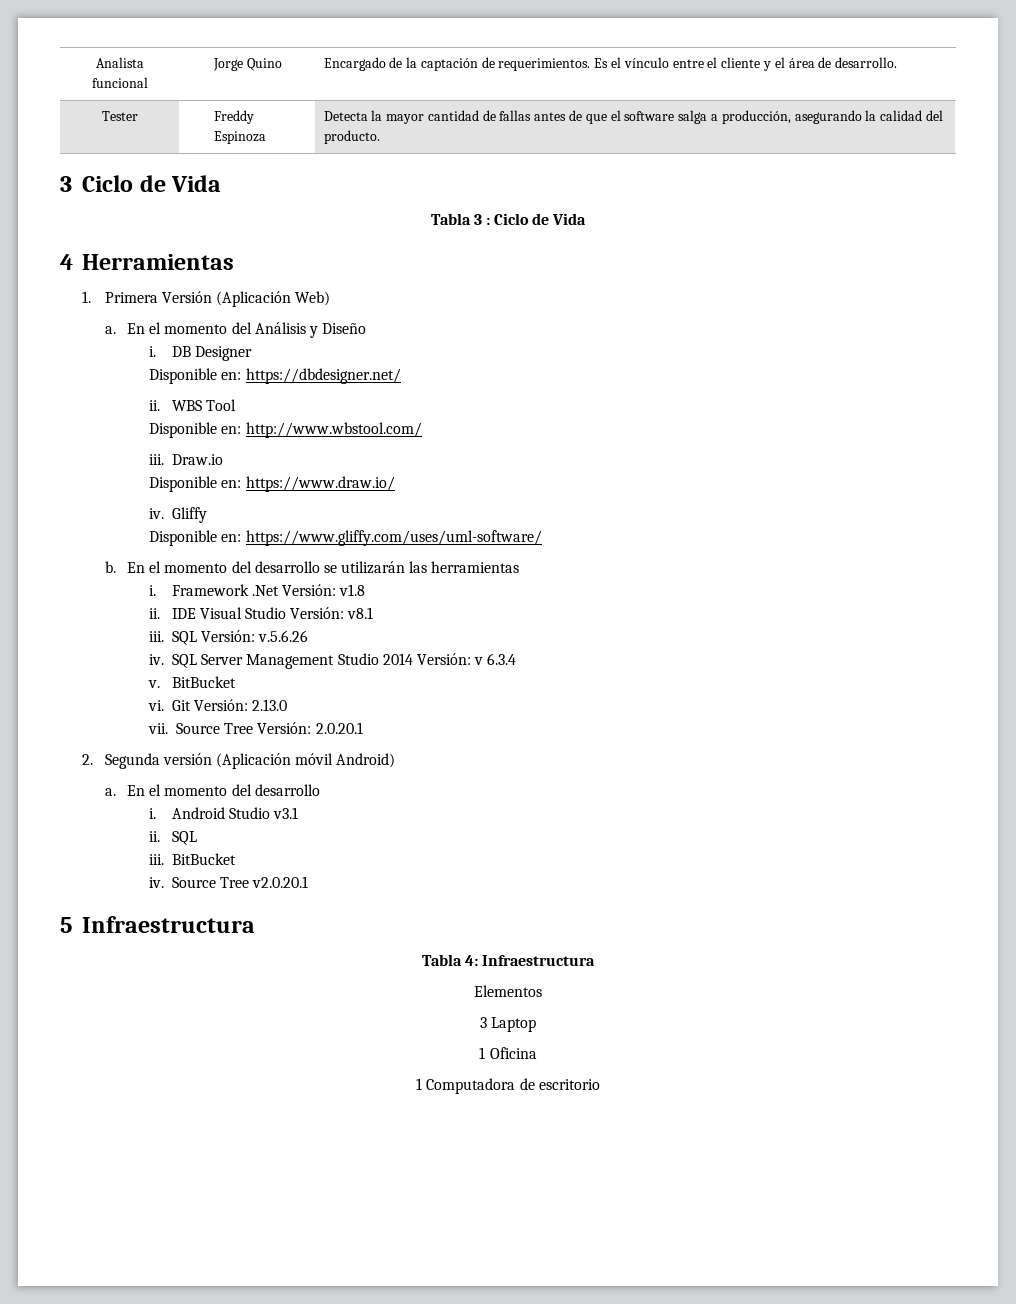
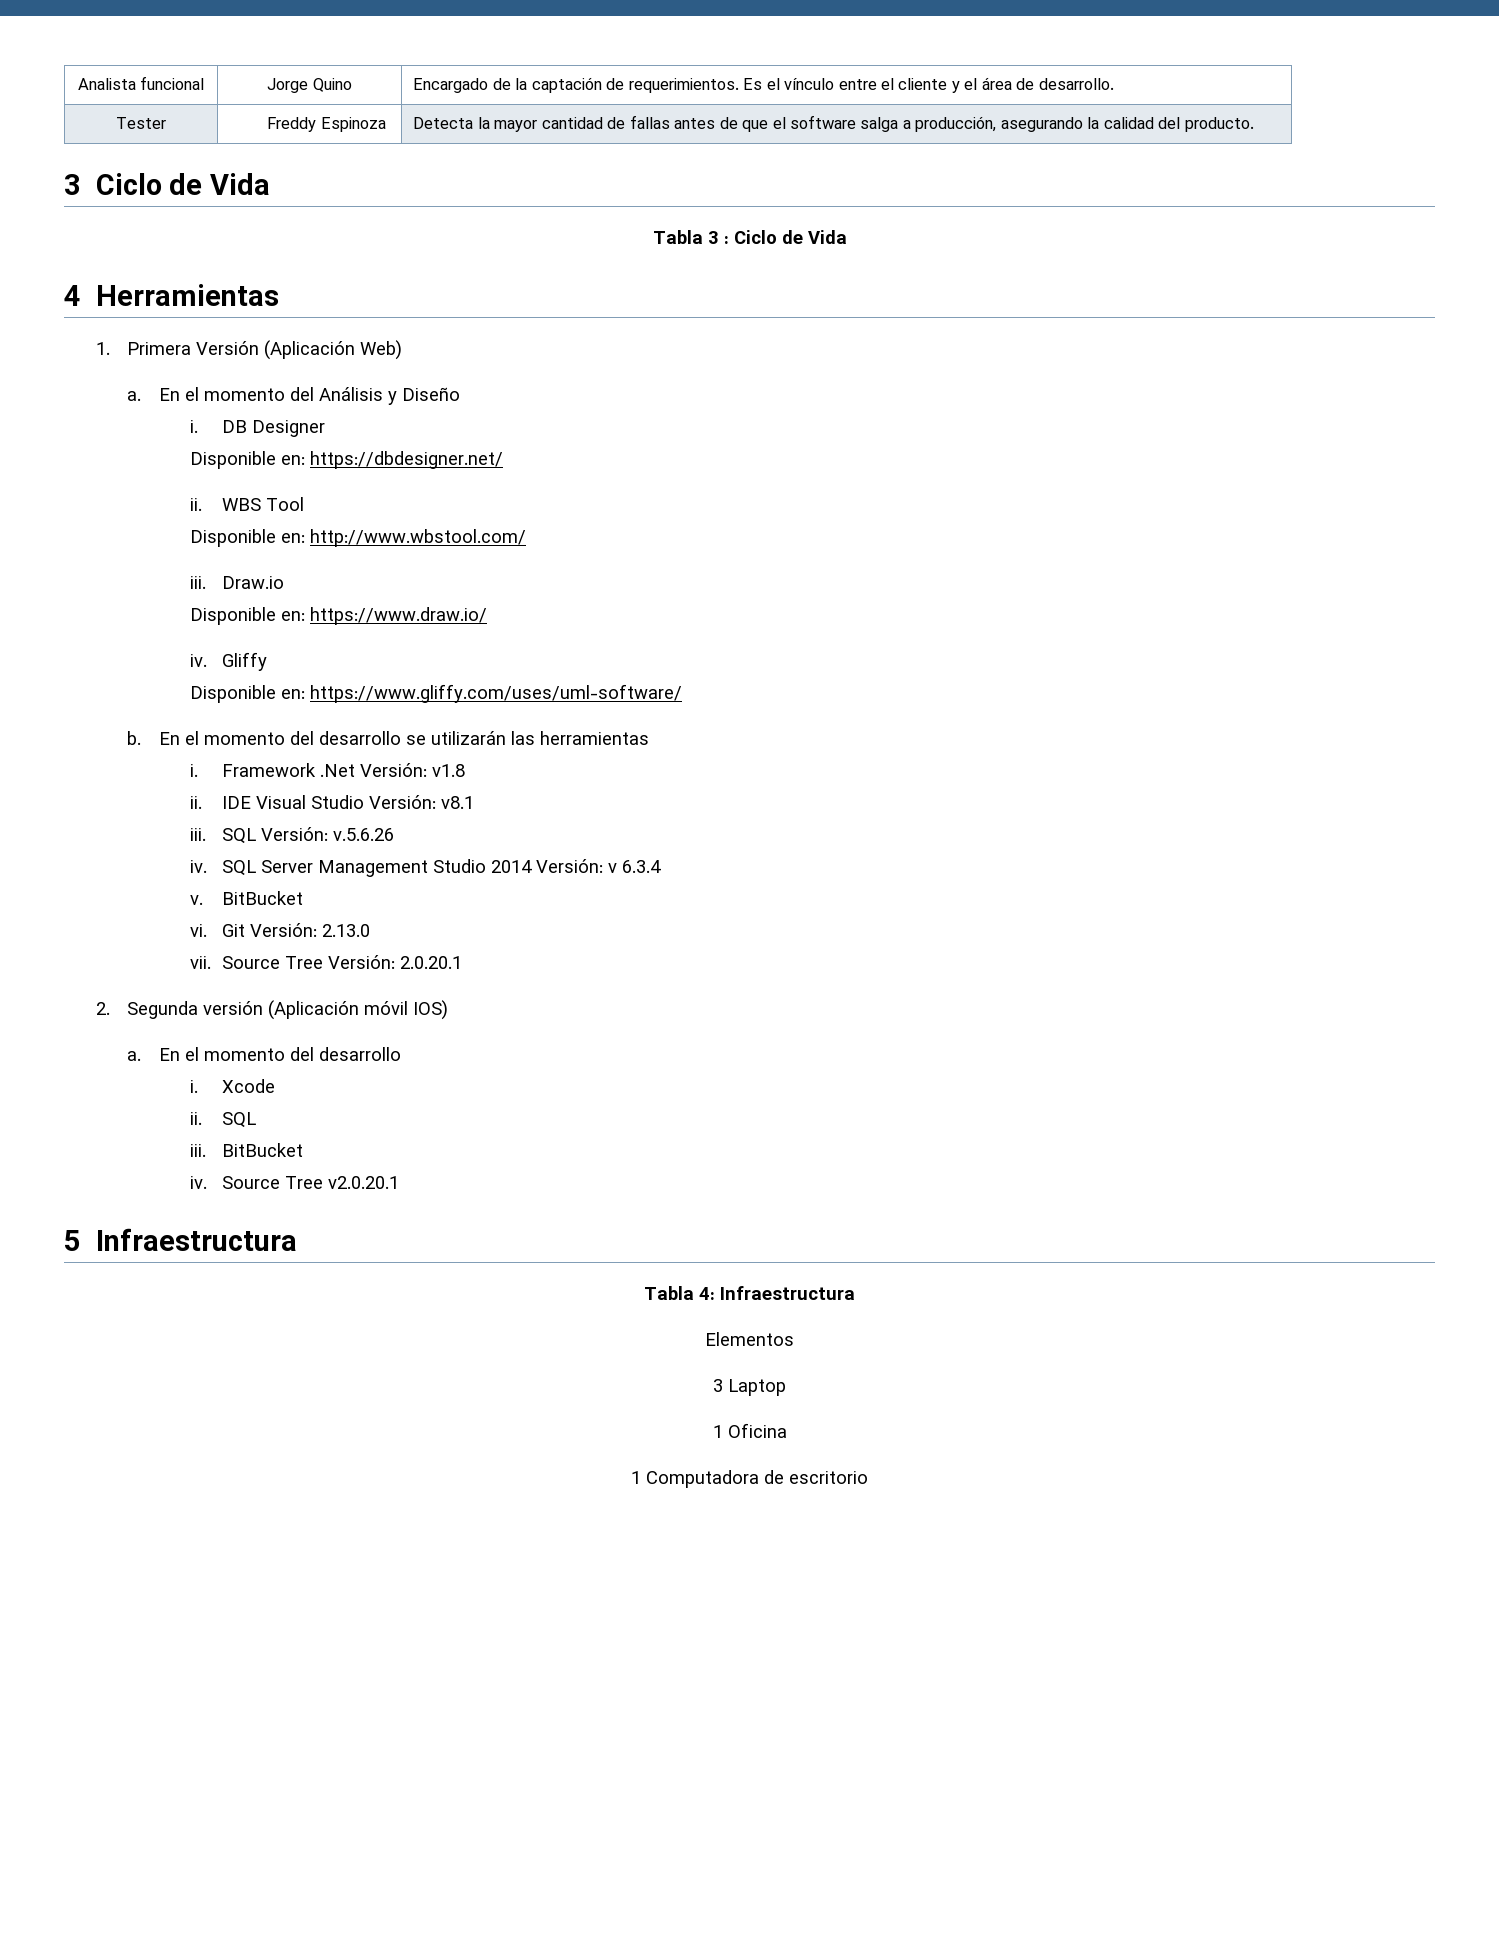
[336,753,396,768] Android) -> [413,1000,449,1020] IOS)
[171,807,298,819] Android Studio v3.1 -> [221,1079,275,1093] Xcode

